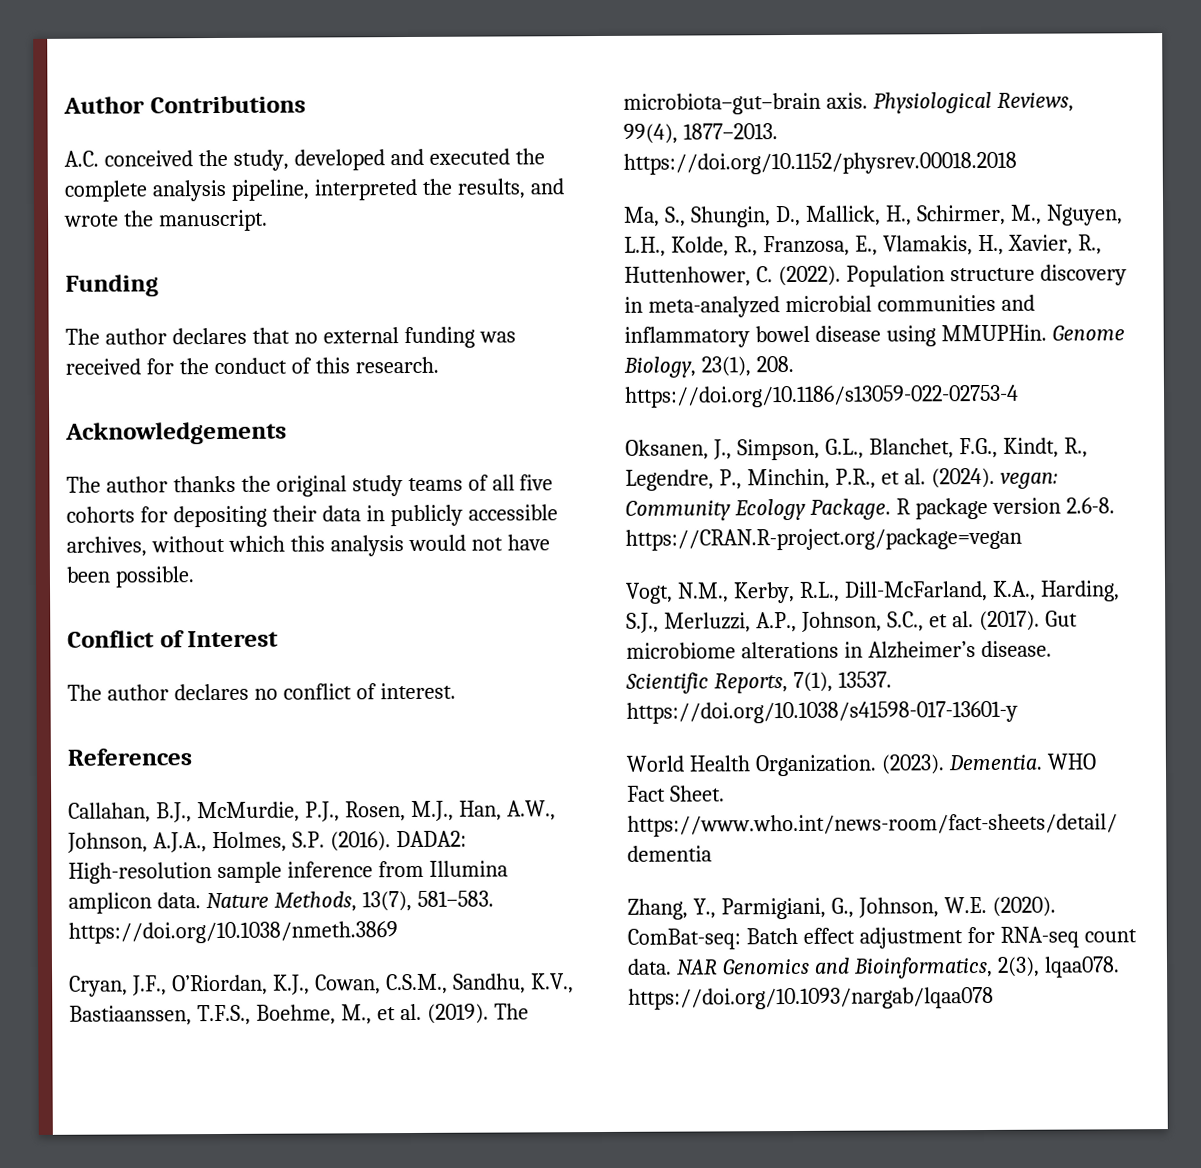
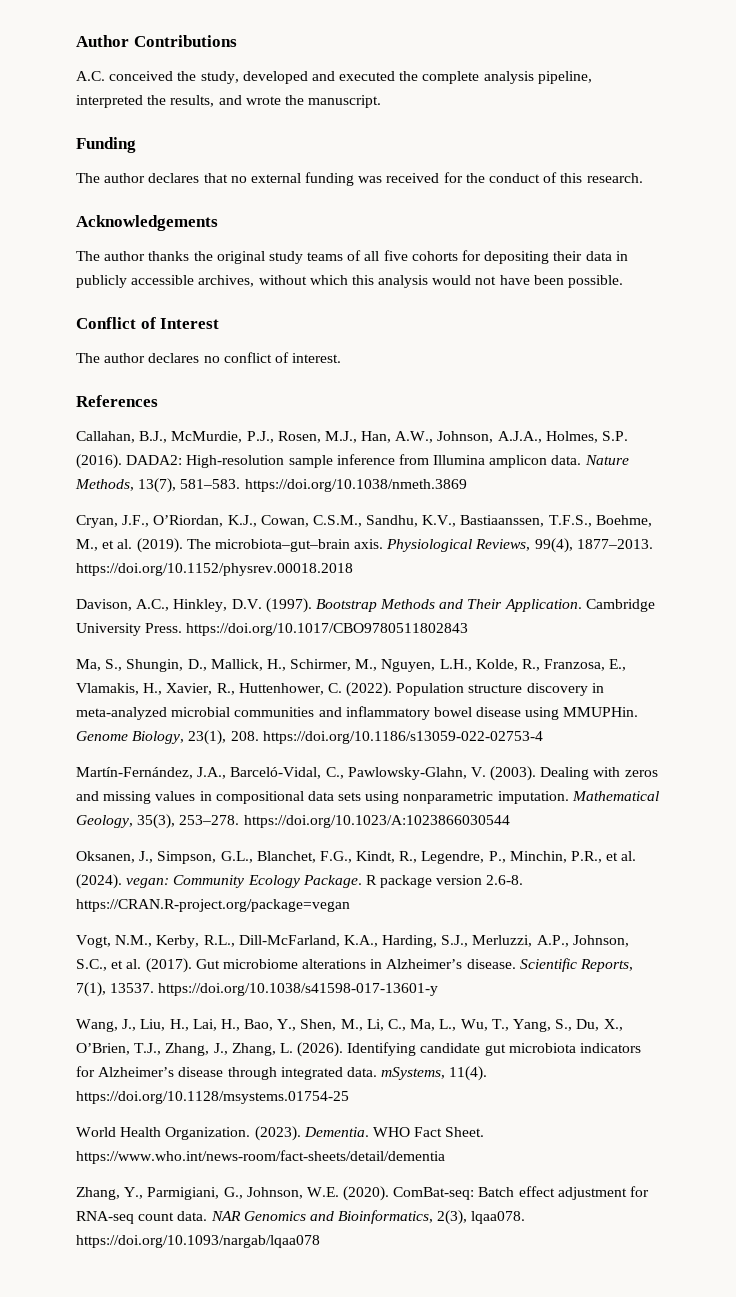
(1017, 163) none -> [76,598,655,613] [76,623,469,636] // Davison, A.C., Hinkley, D.V. (1997). Bootstrap Methods and Their Application. Cambridge University Press. https://doi.org/10.1017/CBO9780511802843
(1019, 396) none -> [76,766,658,781] [76,791,659,804] [76,814,510,829] // Martín-Fernández, J.A., Barceló-Vidal, C., Pawlowsky-Glahn, V. (2003). Dealing with zeros and missing values in compositional data sets using nonparametric imputation. Mathematical Geology, 35(3), 253–278. https://doi.org/10.1023/A:1023866030544
(1018, 712) none -> [76,1019,623,1032] [76,1042,642,1057] [76,1066,488,1081] [76,1091,349,1104] // Wang, J., Liu, H., Lai, H., Bao, Y., Shen, M., Li, C., Ma, L., Wu, T., Yang, S., Du, X., O’Brien, T.J., Zhang, J., Zhang, L. (2026). Identifying candidate gut microbiota indicators for Alzheimer’s disease through integrated data. mSystems, 11(4). https://doi.org/10.1128/msystems.01754-25

